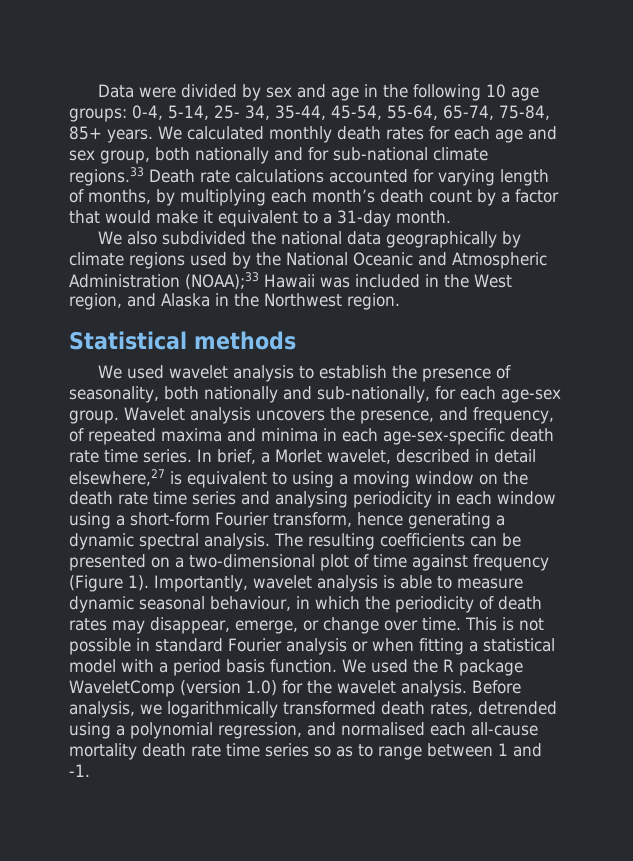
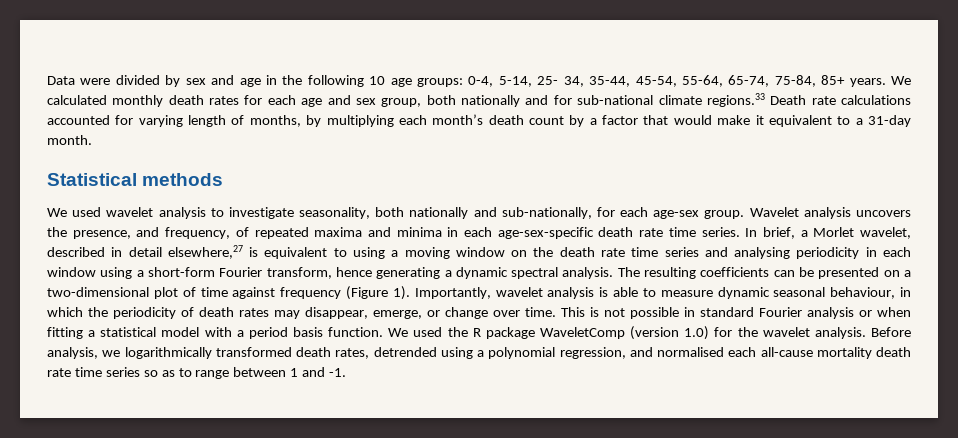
[97,231,521,248] [69,252,547,269] [69,272,512,290] [69,293,400,310] // We also subdivided the national data geographically by climate regions used by the National Oceanic and Atmospheric Administration (NOAA);33 Hawaii was included in the West region, and Alaska in the Northwest region. -> (92, 140) none
[318,365,511,382] establish the presence of -> [228,207,294,219] investigate

